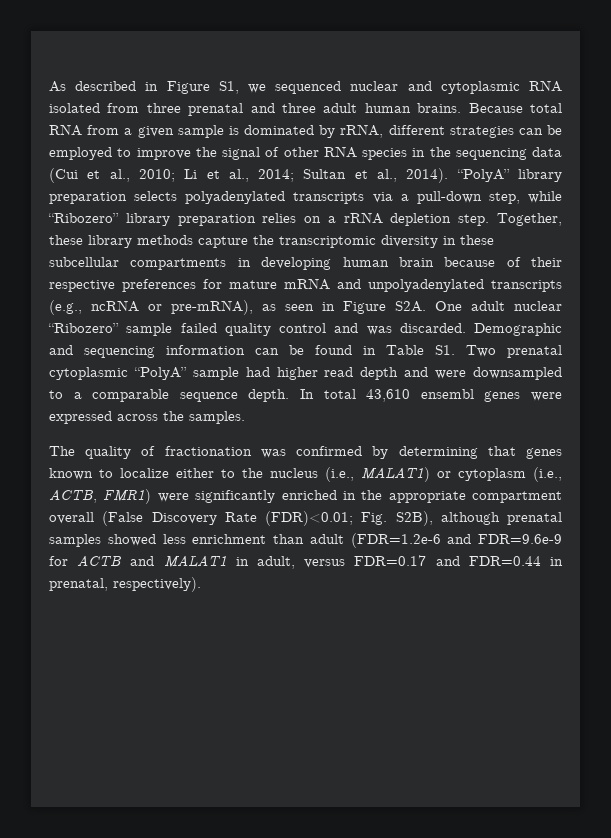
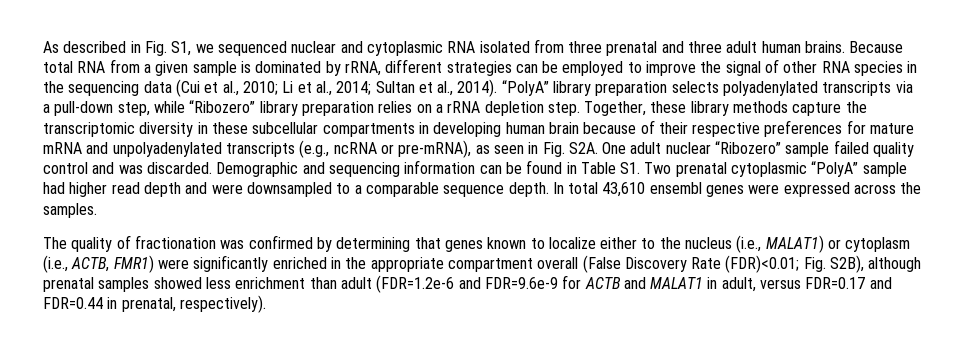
[166,81,210,94] Figure -> [144,41,167,56] Fig.
[343,301,386,314] Figure -> [542,142,565,157] Fig.

